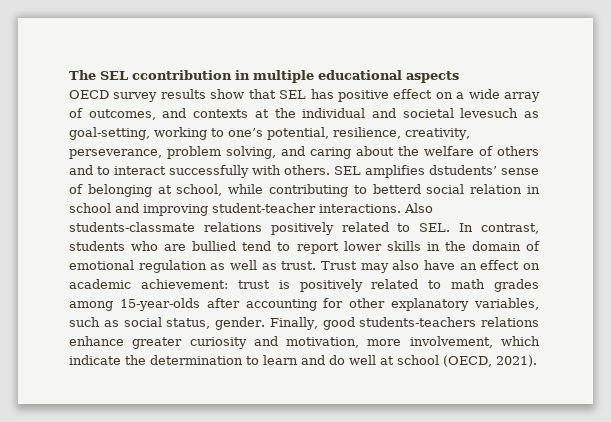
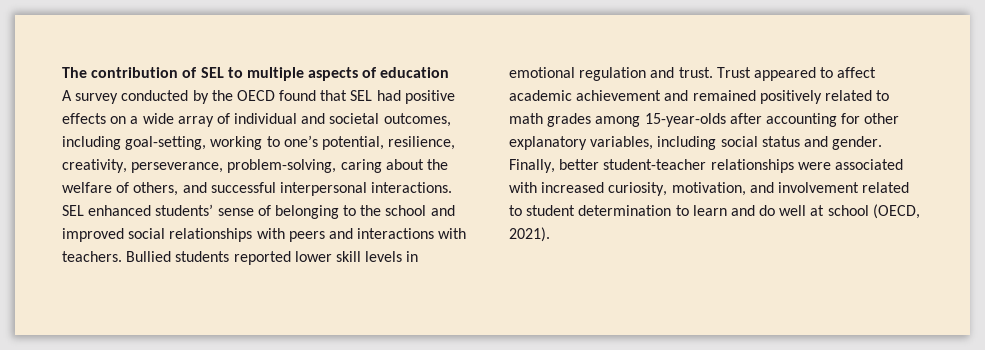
[100,70,459,83] [69,89,433,102] SEL ccontribution in multiple educational aspects // OECD survey results show that SEL has positive effect -> [91,67,450,81] [62,90,455,104] [62,113,106,124] contribution of SEL to multiple aspects of education // A survey conducted by the OECD found that SEL had positive effects
[88,108,296,120] outcomes, and contexts at the -> (230, 118) none
[460,108,539,118] levesuch as -> [383,113,451,127] [62,136,121,150] outcomes, including
[167,146,305,159] problem solving, and -> [227,159,337,173] problem-solving,
[497,146,539,156] [69,165,539,178] [69,184,540,197] [69,203,433,216] [69,222,539,235] [69,241,540,254] [69,260,541,273] [69,279,290,289] others and to interact successfully with others. SEL amplifies dstudents’ sense of belonging at school, while contributing to betterd social relation in school and improving student-teacher interactions. Also students-classmate relations positively related to SEL. In contrast, students who are bullied tend to report lower skills in the domain of emotional regulation as well as trust. Trust may also have an effect on academic achievement: trust is -> [133,182,453,196] [62,204,455,219] [62,228,467,242] [62,251,419,265] [509,67,877,81] [509,90,756,101] others, and successful interpersonal interactions. SEL enhanced students’ sense of belonging to the school and improved social relationships with peers and interactions with teachers. Bullied students reported lower skill levels in emotional regulation and trust. Trust appeared to affect academic achievement and remained
[69,317,539,330] [69,336,540,349] [69,355,146,365] such as social status, gender. Finally, good students-teachers relations enhance greater curiosity and motivation, more involvement, which indicate the -> [657,136,883,150] [509,159,903,173] [509,182,910,196] [509,205,576,216] including social status and gender. Finally, better student-teacher relationships were associated with increased curiosity, motivation, and involvement related to student

